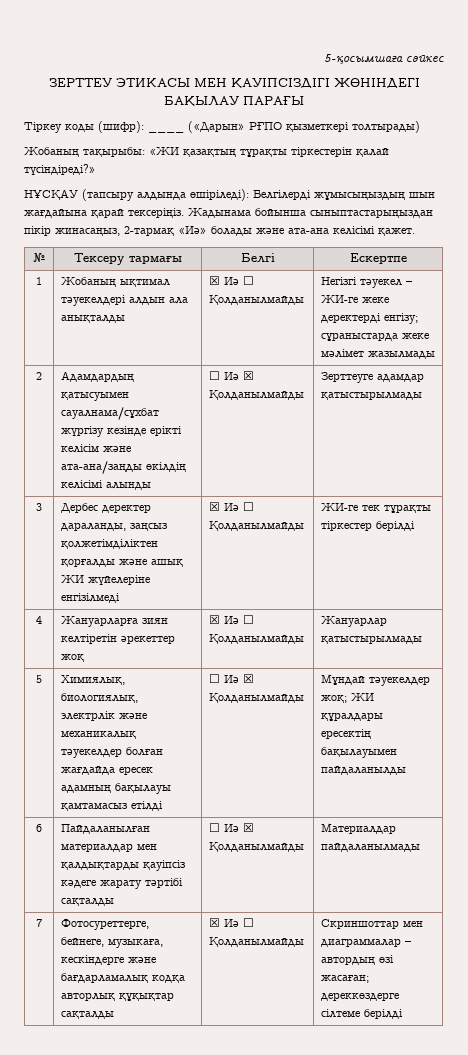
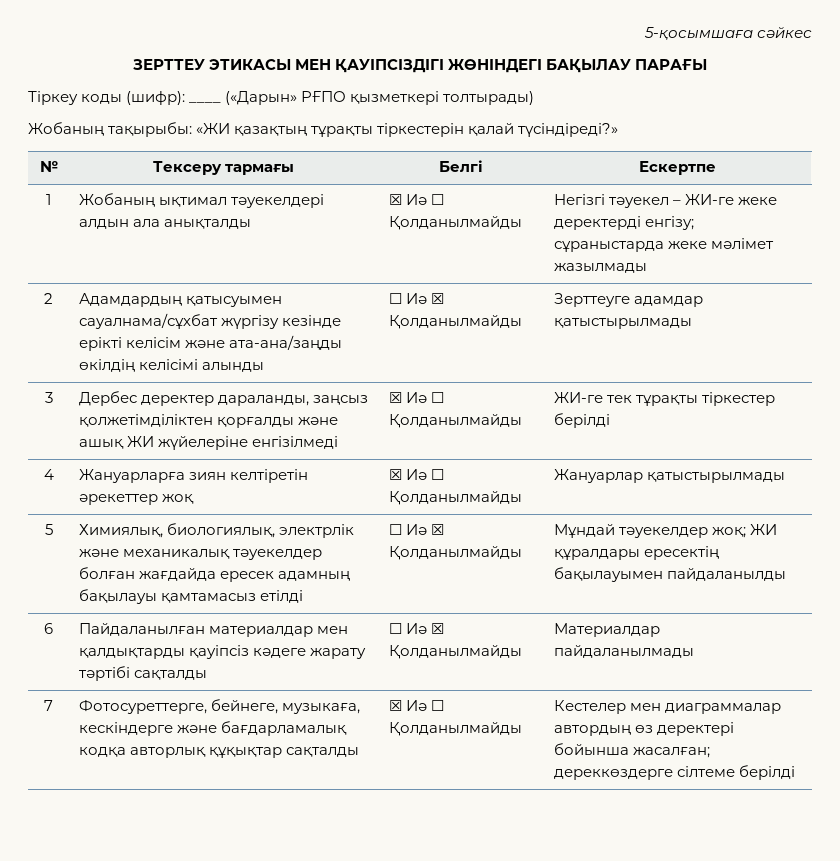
[24,189,435,201] [24,208,433,218] [24,226,415,236] // НҰСҚАУ (тапсыру алдында өшіріледі): Белгілерді жұмысыңыздың шын жағдайына қарай тексеріңіз. Жадынама бойынша сыныптастарыңыздан пікір жинасаңыз, 2-тармақ «Иә» болады және ата-ана келісімі қажет. -> (619, 130) none
[320,919,399,929] Скриншоттар -> [553,700,626,714] Кестелер
[404,941,411,945] [320,955,394,965] [320,975,369,983] – автордың өзі жасаған; -> [553,722,734,736] [553,743,710,758] автордың өз деректері бойынша жасалған;

